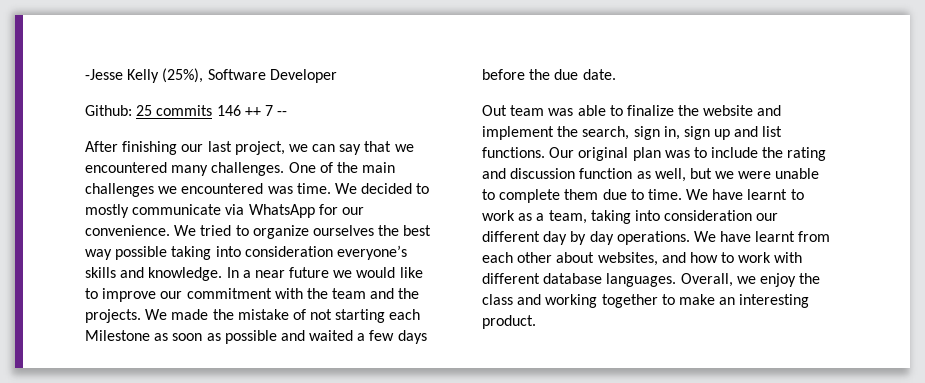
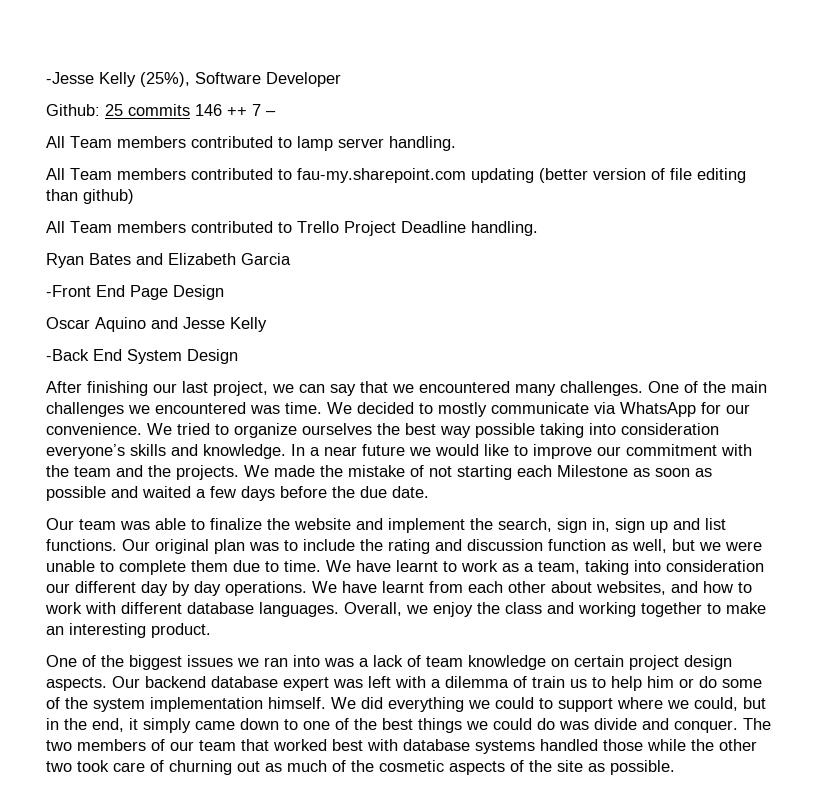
[277,111,288,116] -- -> [266,111,276,116] [46,136,456,151] [46,168,746,183] [46,189,134,204] [46,221,538,236] [46,253,291,268] [46,285,224,300] [46,317,267,332] [46,349,238,364] – // All Team members contributed to lamp server handling. // All Team members contributed to fau-my.sharepoint.com updating (better version of file editing than github) // All Team members contributed to Trello Project Deadline handling. // Ryan Bates and Elizabeth Garcia // -Front End Page Design // Oscar Aquino and Jesse Kelly // -Back End System Design
[482,105,507,116] Out -> [46,518,74,530] Our
(536, 322) none -> [46,655,732,670] [46,676,762,691] [46,697,766,712] [46,718,771,733] [46,739,757,754] [46,760,675,775] // One of the biggest issues we ran into was a lack of team knowledge on certain project design aspects. Our backend database expert was left with a dilemma of train us to help him or do some of the system implementation himself. We did everything we could to support where we could, but in the end, it simply came down to one of the best things we could do was divide and conquer. The two members of our team that worked best with database systems handled those while the other two took care of churning out as much of the cosmetic aspects of the site as possible.

